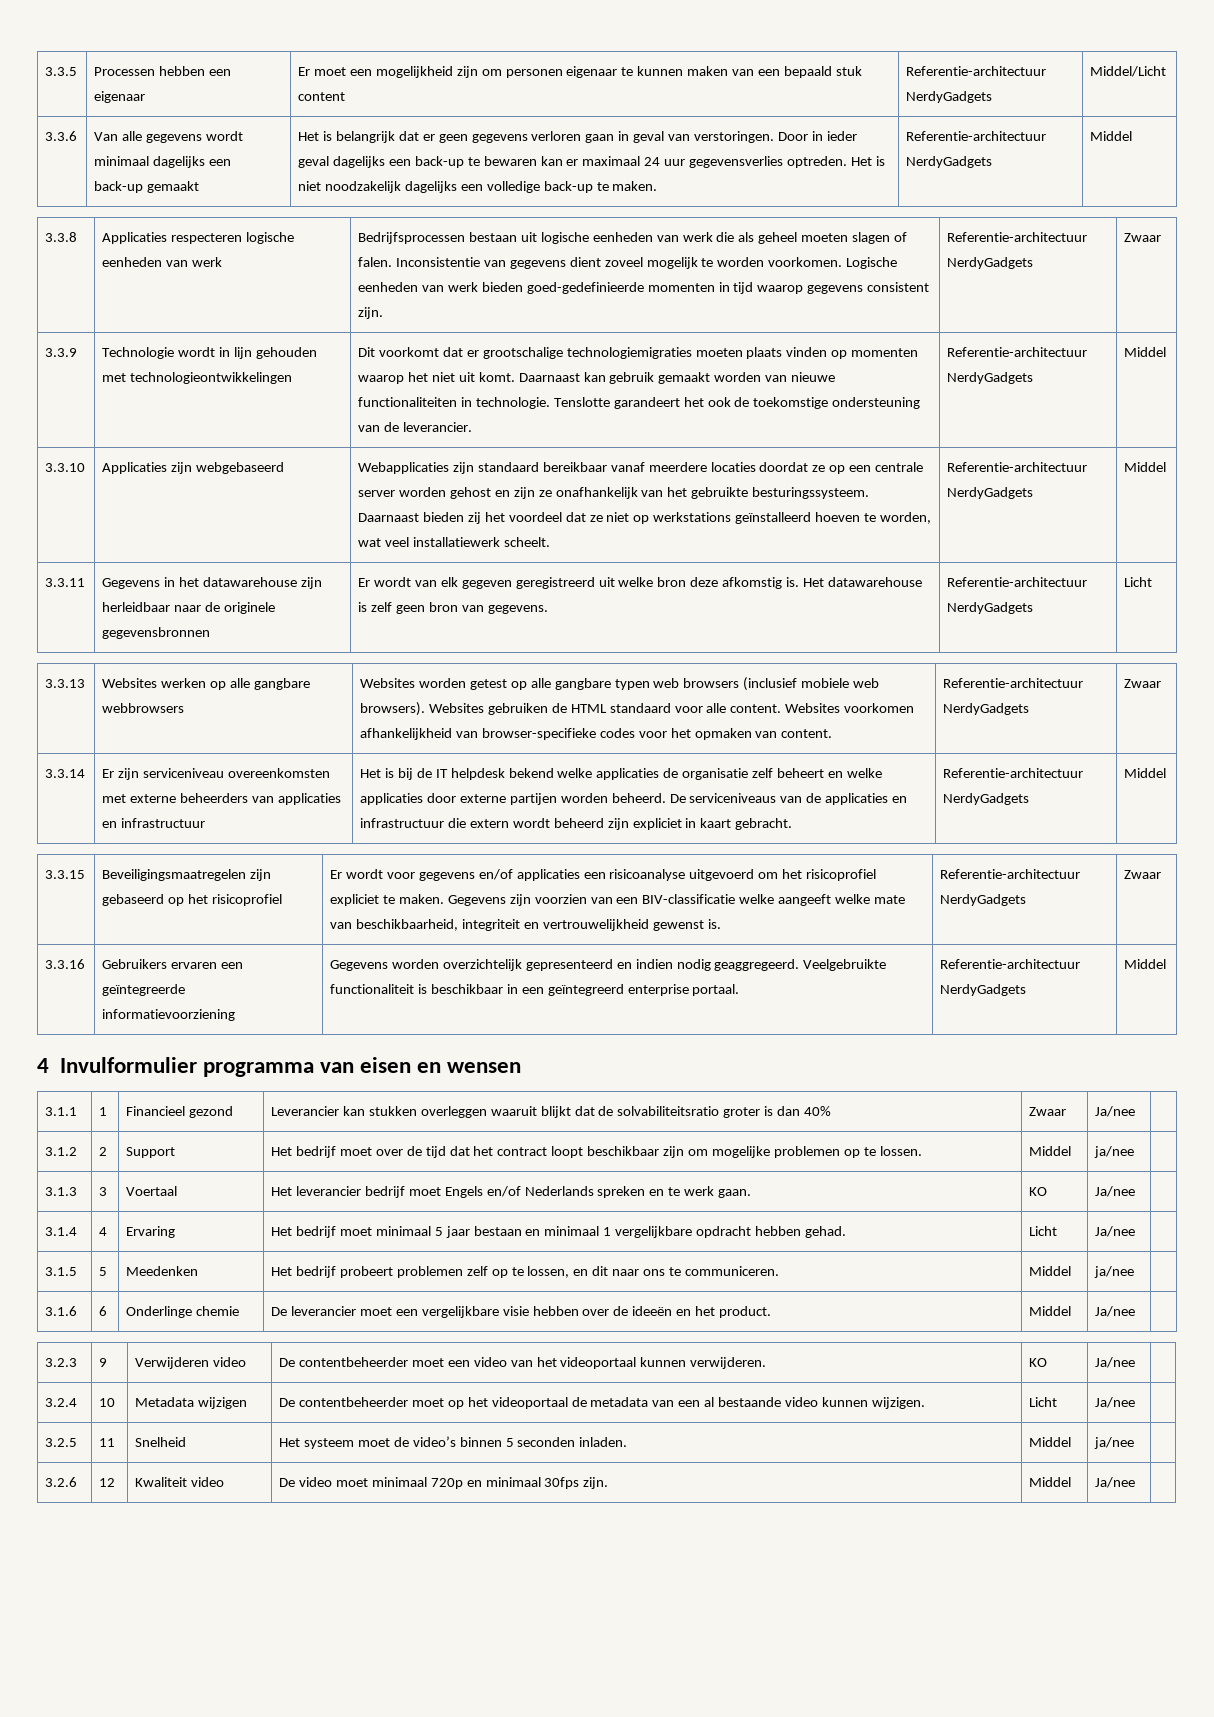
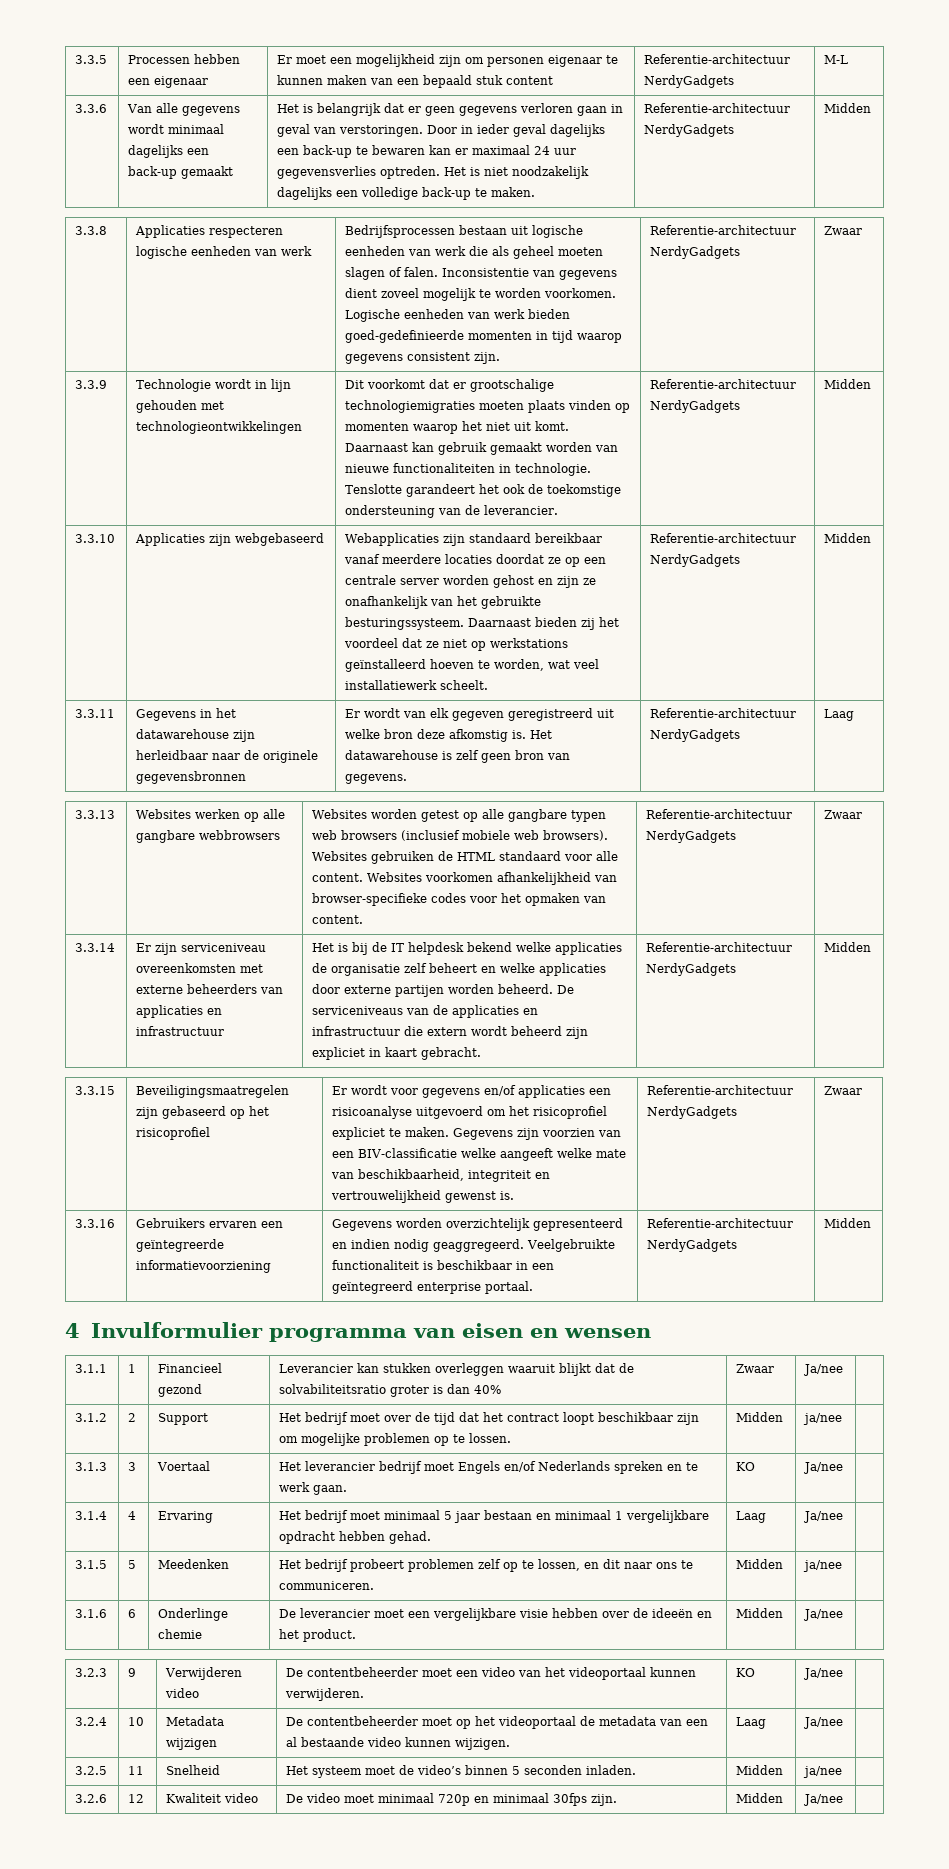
[1090,66,1167,77] Middel/Licht -> [824,55,849,64] M-L
[1090,131,1133,141] Middel -> [824,103,872,113] Midden
[1124,347,1167,357] Middel -> [824,379,872,389] Midden
[1124,462,1167,472] Middel -> [824,533,872,543] Midden
[1124,577,1153,587] Licht -> [824,709,855,721] Laag
[1124,768,1167,778] Middel -> [824,942,872,952] Midden
[1124,959,1167,969] Middel -> [824,1218,872,1228] Midden
[1029,1146,1072,1156] Middel -> [736,1412,784,1422] Midden
[1029,1226,1058,1236] Licht -> [736,1511,767,1523] Laag
[1029,1266,1072,1276] Middel -> [736,1559,784,1569] Midden
[1029,1306,1072,1316] Middel -> [736,1608,784,1618] Midden
[1029,1397,1058,1407] Licht -> [736,1717,767,1729] Laag
[1029,1437,1072,1447] Middel -> [736,1765,784,1775] Midden
[1029,1477,1072,1487] Middel -> [736,1793,784,1803] Midden

